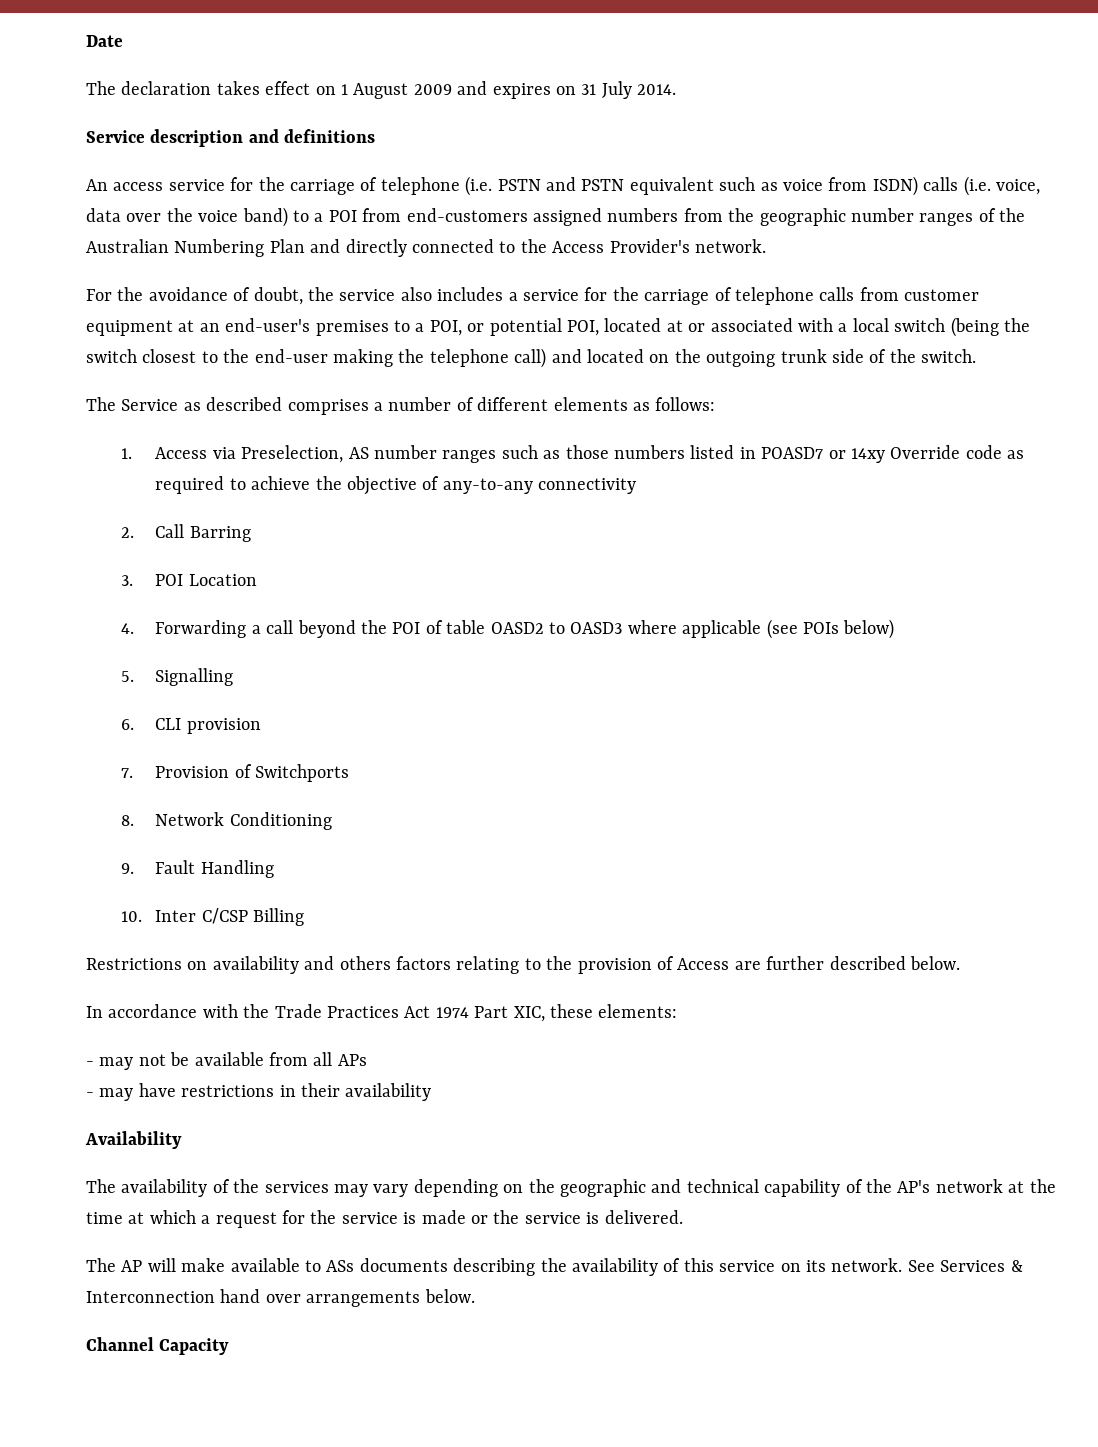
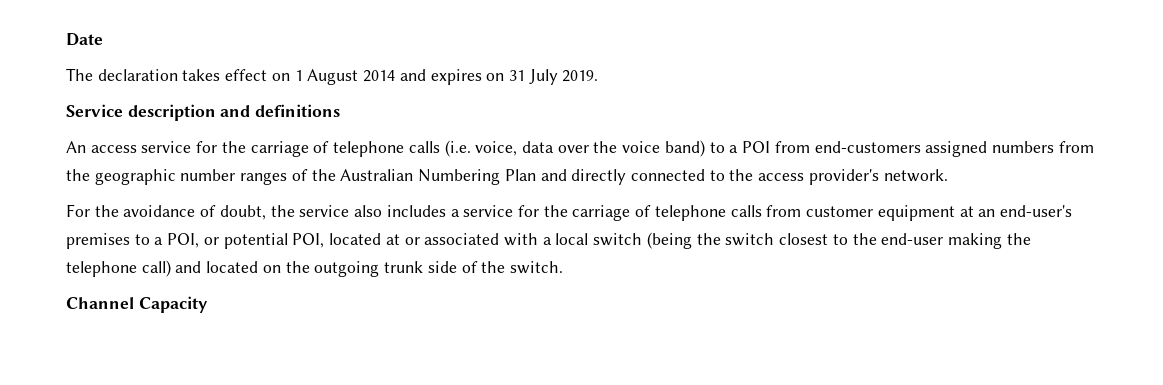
[413,84,452,95] 2009 -> [363,70,396,82] 2014
[637,84,677,95] 2014. -> [562,70,599,82] 2019.
[465,176,918,196] (i.e. PSTN and PSTN equivalent such as voice from ISDN) -> (405, 149) none
[552,239,690,253] Access Provider's -> [758,169,879,185] access provider's
[86,397,716,415] [120,445,1025,463] [155,476,637,495] [120,524,251,542] [120,574,257,586] [120,619,895,639] [120,668,234,686] [120,718,261,734] [120,764,350,782] [120,812,332,830] [120,860,274,878] [120,908,305,926] [86,956,960,974] [86,1004,678,1022] [86,1052,367,1070] [86,1083,432,1101] [85,1131,182,1149] [86,1179,1056,1197] [86,1210,683,1228] [86,1258,1023,1276] [86,1289,475,1307] // The Service as described comprises a number of different elements as follows: // 1. Access via Preselection, AS number ranges such as those numbers listed in POASD7 or 14xy Override code as required to achieve the objective of any-to-any connectivity // 2. Call Barring // 3. POI Location // 4. Forwarding a call beyond the POI of table OASD2 to OASD3 where applicable (see POIs below) // 5. Signalling // 6. CLI provision // 7. Provision of Switchports // 8. Network Conditioning // 9. Fault Handling // 10. Inter C/CSP Billing // Restrictions on availability and others factors relating to the provision of Access are further described below. // In accordance with the Trade Practices Act 1974 Part XIC, these elements: // - may not be available from all APs // - may have restrictions in their availability // Availability // The availability of the services may vary depending on the geographic and technical capability of the AP's network at the time at which a request for the service is made or the service is delivered. // The AP will make available to ASs documents describing the availability of this service on its network. See Services & Interconnection hand over arrangements below. -> (563, 267) none

